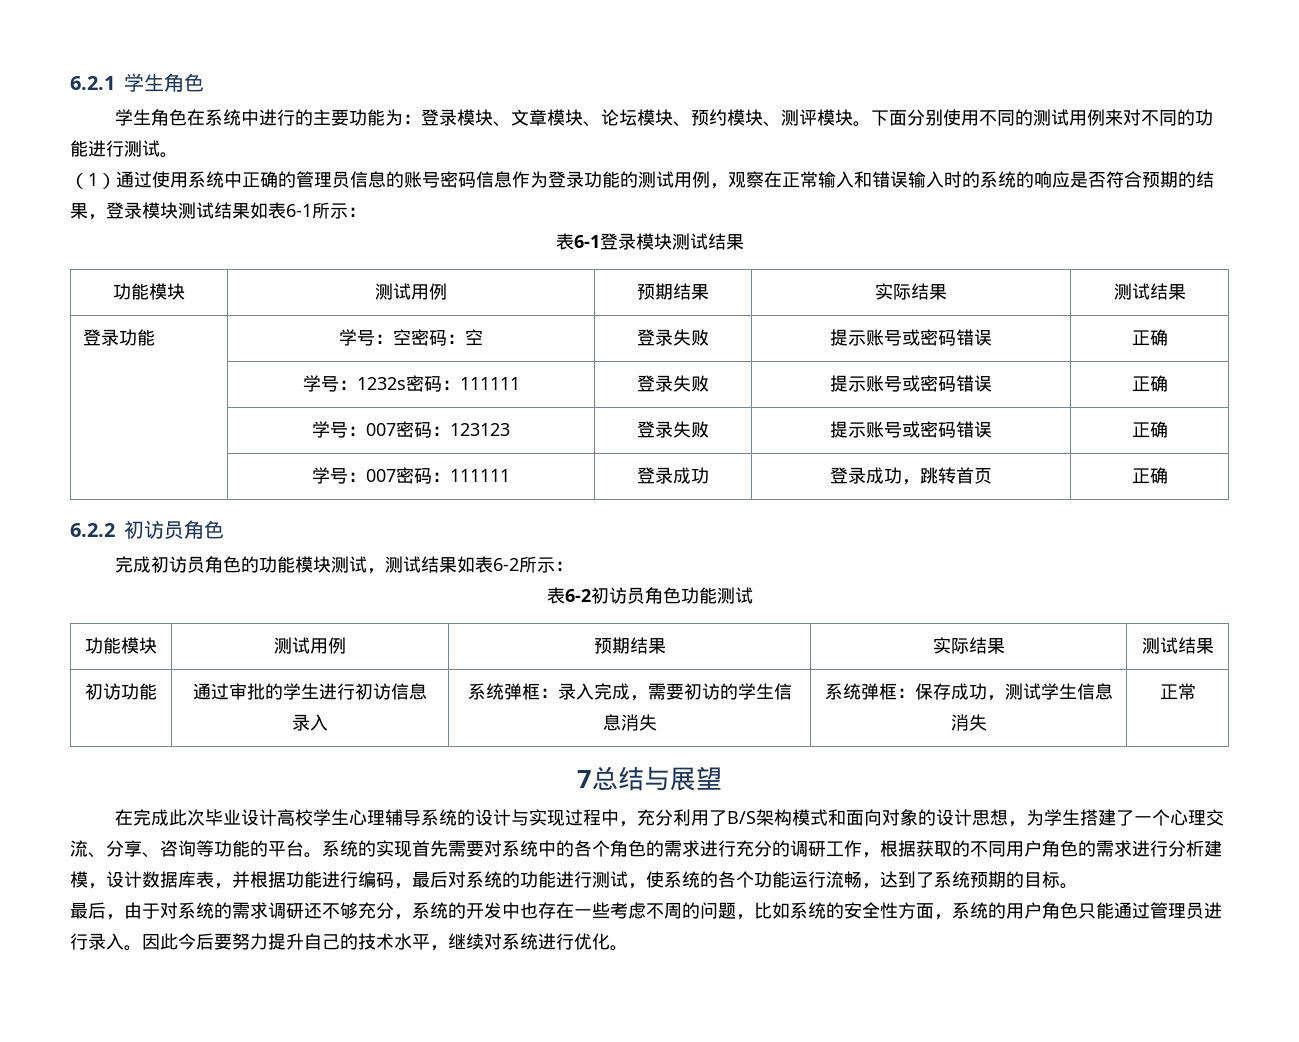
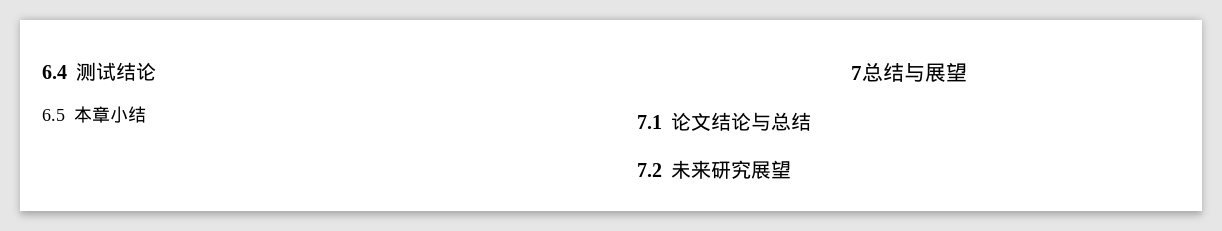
[70,73,204,92] [114,109,1213,127] [70,140,178,158] [70,171,1214,189] [70,202,366,220] [555,233,744,250] [113,283,185,300] [375,283,447,300] [637,283,709,300] [875,283,947,300] [1113,283,1186,300] [83,329,156,346] [339,329,483,346] [637,329,709,346] [830,329,992,346] [1131,329,1168,346] [302,375,520,392] [637,375,709,392] [830,375,992,392] [1131,375,1168,392] [312,421,510,438] [637,421,709,438] [830,421,992,438] [1131,421,1168,438] [312,467,510,484] [637,467,709,484] [830,467,992,485] [1131,467,1168,484] [70,520,224,540] [114,556,573,574] [546,587,753,604] [85,637,157,654] [274,637,346,654] [593,637,666,654] [932,637,1005,654] [1141,637,1214,654] [85,683,157,700] [193,683,427,700] [292,714,328,731] [467,683,792,701] [602,714,657,731] [824,683,1113,701] [950,714,987,731] [1159,683,1196,700] [577,766,722,791] [114,809,1224,827] [70,840,1222,858] [70,871,1078,889] [70,902,1222,920] [70,933,628,951] 6.2.1学生角色 // 学生角色在系统中进行的主要功能为：登录模块、文章模块、论坛模块、预约模块、测评模块。下面分别使用不同的测试用例来对不同的功能进行测试。 // （1）通过使用系统中正确的管理员信息的账号密码信息作为登录功能的测试用例，观察在正常输入和错误输入时的系统的响应是否符合预期的结果，登录模块测试结果如表6-1所示： // 表6-1登录模块测试结果 // 功能模块 | 测试用例 | 预期结果 | 实际结果 | 测试结果 // 登录功能 | 学号：空密码：空 | 登录失败 | 提示账号或密码错误 | 正确 // | 学号：1232s密码：111111 | 登录失败 | 提示账号或密码错误 | 正确 // | 学号：007密码：123123 | 登录失败 | 提示账号或密码错误 | 正确 // | 学号：007密码：111111 | 登录成功 | 登录成功，跳转首页 | 正确 // 6.2.2初访员角色 // 完成初访员角色的功能模块测试，测试结果如表6-2所示： // 表6-2初访员角色功能测试 // 功能模块 | 测试用例 | 预期结果 | 实际结果 | 测试结果 // 初访功能 | 通过审批的学生进行初访信息录入 | 系统弹框：录入完成，需要初访的学生信息消失 | 系统弹框：保存成功，测试学生信息消失 | 正常 // 7总结与展望 // 在完成此次毕业设计高校学生心理辅导系统的设计与实现过程中，充分利用了B/S架构模式和面向对象的设计思想，为学生搭建了一个心理交流、分享、咨询等功能的平台。系统的实现首先需要对系统中的各个角色的需求进行充分的调研工作，根据获取的不同用户角色的需求进行分析建模，设计数据库表，并根据功能进行编码，最后对系统的功能进行测试，使系统的各个功能运行流畅，达到了系统预期的目标。 // 最后，由于对系统的需求调研还不够充分，系统的开发中也存在一些考虑不周的问题，比如系统的安全性方面，系统的用户角色只能通过管理员进行录入。因此今后要努力提升自己的技术水平，继续对系统进行优化。 -> [42,62,156,81] [42,106,146,123] [850,62,967,82] [637,112,811,131] [637,160,791,179] 6.4测试结论 // 6.5本章小结 // 7总结与展望 // 7.1论文结论与总结 // 7.2未来研究展望

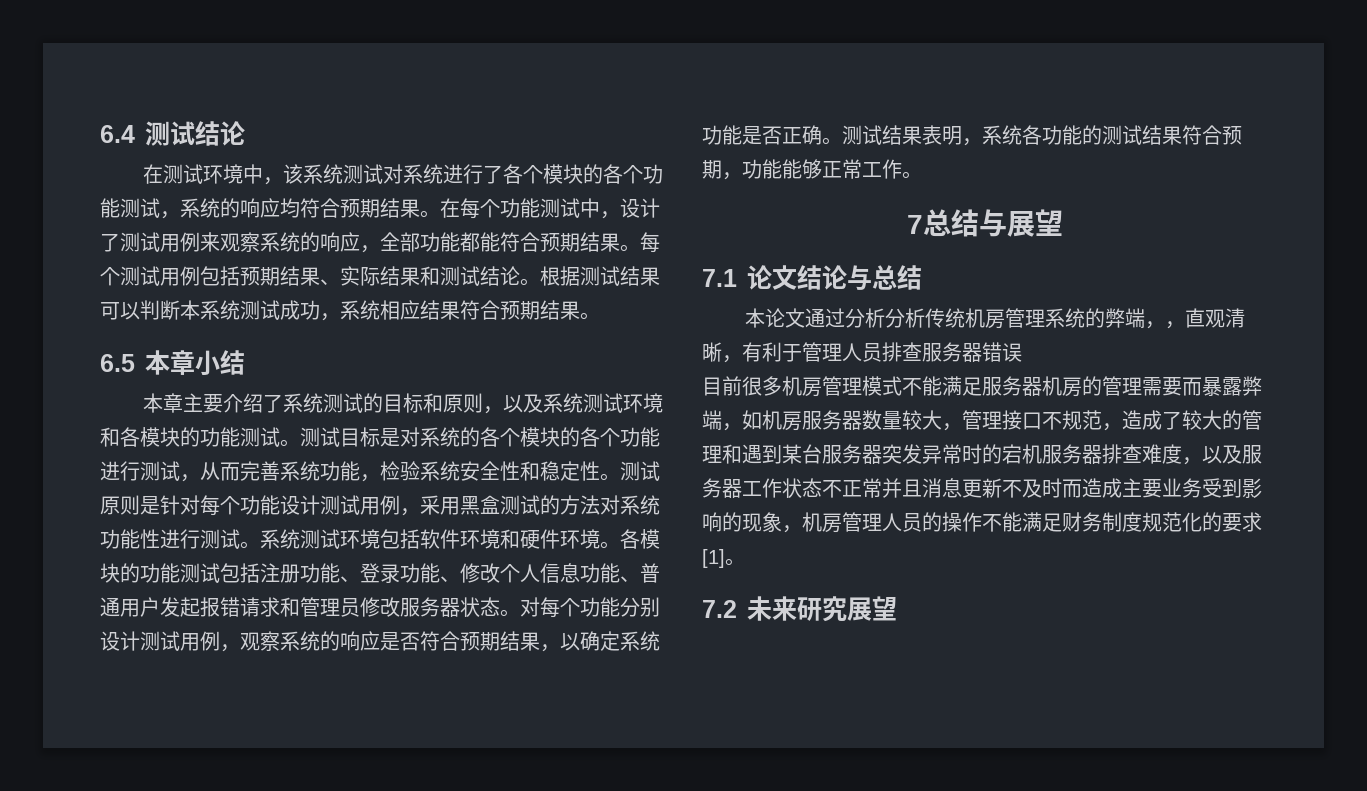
[42,106,146,123] 6.5本章小结 -> [142,164,663,185] [100,198,660,219] [100,232,660,253] [100,266,660,286] [100,300,600,321] [100,350,245,376] [142,393,663,414] [100,427,660,447] [100,461,660,482] [100,495,660,516] [100,529,660,549] [100,563,660,583] [100,597,660,618] [100,631,660,652] [702,125,1242,146] [702,159,922,180] 在测试环境中，该系统测试对系统进行了各个模块的各个功能测试，系统的响应均符合预期结果。在每个功能测试中，设计了测试用例来观察系统的响应，全部功能都能符合预期结果。每个测试用例包括预期结果、实际结果和测试结论。根据测试结果可以判断本系统测试成功，系统相应结果符合预期结果。 // 6.5本章小结 // 本章主要介绍了系统测试的目标和原则，以及系统测试环境和各模块的功能测试。测试目标是对系统的各个模块的各个功能进行测试，从而完善系统功能，检验系统安全性和稳定性。测试原则是针对每个功能设计测试用例，采用黑盒测试的方法对系统功能性进行测试。系统测试环境包括软件环境和硬件环境。各模块的功能测试包括注册功能、登录功能、修改个人信息功能、普通用户发起报错请求和管理员修改服务器状态。对每个功能分别设计测试用例，观察系统的响应是否符合预期结果，以确定系统功能是否正确。测试结果表明，系统各功能的测试结果符合预期，功能能够正常工作。
(811, 121) none -> [744,308,1245,329] [702,342,1022,363] [702,376,1262,397] [702,410,1262,431] [702,444,1262,465] [702,478,1262,498] [702,512,1262,533] [702,549,745,568] // 本论文通过分析分析传统机房管理系统的弊端，，直观清晰，有利于管理人员排查服务器错误 // 目前很多机房管理模式不能满足服务器机房的管理需要而暴露弊端，如机房服务器数量较大，管理接口不规范，造成了较大的管理和遇到某台服务器突发异常时的宕机服务器排查难度，以及服务器工作状态不正常并且消息更新不及时而造成主要业务受到影响的现象，机房管理人员的操作不能满足财务制度规范化的要求[1]。

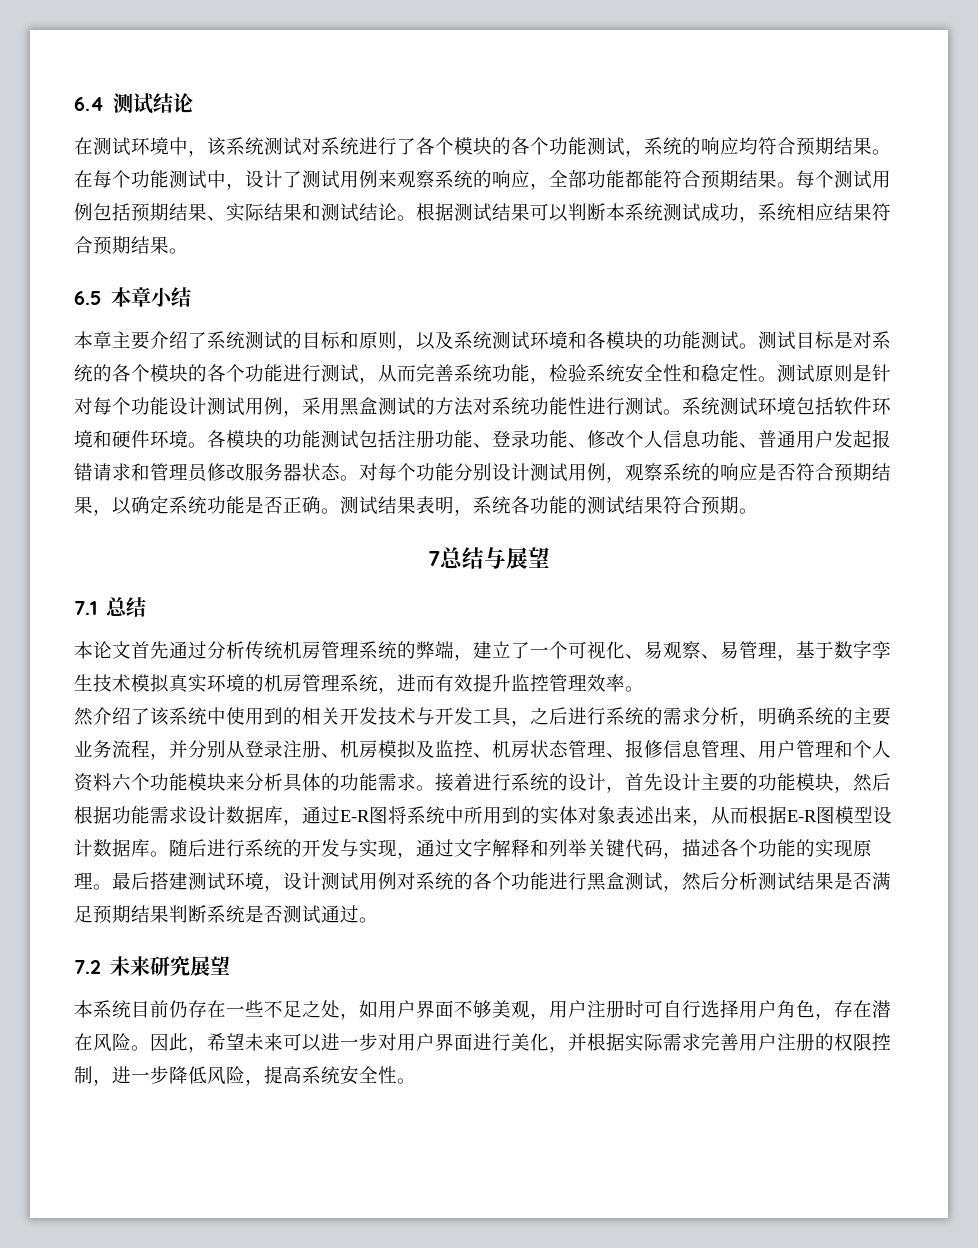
[722,159,902,180] ，功能能够正常工作 -> (739, 505) none
[747,265,872,290] 论文结论与 -> (97, 608) none
(805, 318) none -> [131,641,169,659] 首先
[884,308,925,328] 分析 -> (245, 650) none
[1164,308,1245,329] [702,342,1022,363] [702,376,1262,397] [702,410,1262,431] [702,444,1262,465] [702,478,1262,498] [702,512,1262,533] [702,549,725,568] ，直观清晰，有利于管理人员排查服务器错误 // 目前很多机房管理模式不能满足服务器机房的管理需要而暴露弊端，如机房服务器数量较大，管理接口不规范，造成了较大的管理和遇到某台服务器突发异常时的宕机服务器排查难度，以及服务器工作状态不正常并且消息更新不及时而造成主要业务受到影响的现象，机房管理人员的操作不能满足财务制度规范化的要求[1] -> [473,640,891,661] [74,674,644,694] [74,707,891,727] [74,739,891,760] [74,773,891,793] [74,806,892,826] [74,838,872,859] [74,872,891,892] [74,905,359,924] 建立了一个可视化、易观察、易管理，基于数字孪生技术模拟真实环境的机房管理系统，进而有效提升监控管理效率。 // 然介绍了该系统中使用到的相关开发技术与开发工具，之后进行系统的需求分析，明确系统的主要业务流程，并分别从登录注册、机房模拟及监控、机房状态管理、报修信息管理、用户管理和个人资料六个功能模块来分析具体的功能需求。接着进行系统的设计，首先设计主要的功能模块，然后根据功能需求设计数据库，通过E-R图将系统中所用到的实体对象表述出来，从而根据E-R图模型设计数据库。随后进行系统的开发与实现，通过文字解释和列举关键代码，描述各个功能的实现原理。最后搭建测试环境，设计测试用例对系统的各个功能进行黑盒测试，然后分析测试结果是否满足预期结果判断系统是否测试通过
(897, 608) none -> [74,999,891,1020] [74,1032,891,1053] [74,1065,416,1086] // 本系统目前仍存在一些不足之处，如用户界面不够美观，用户注册时可自行选择用户角色，存在潜在风险。因此，希望未来可以进一步对用户界面进行美化，并根据实际需求完善用户注册的权限控制，进一步降低风险，提高系统安全性。

